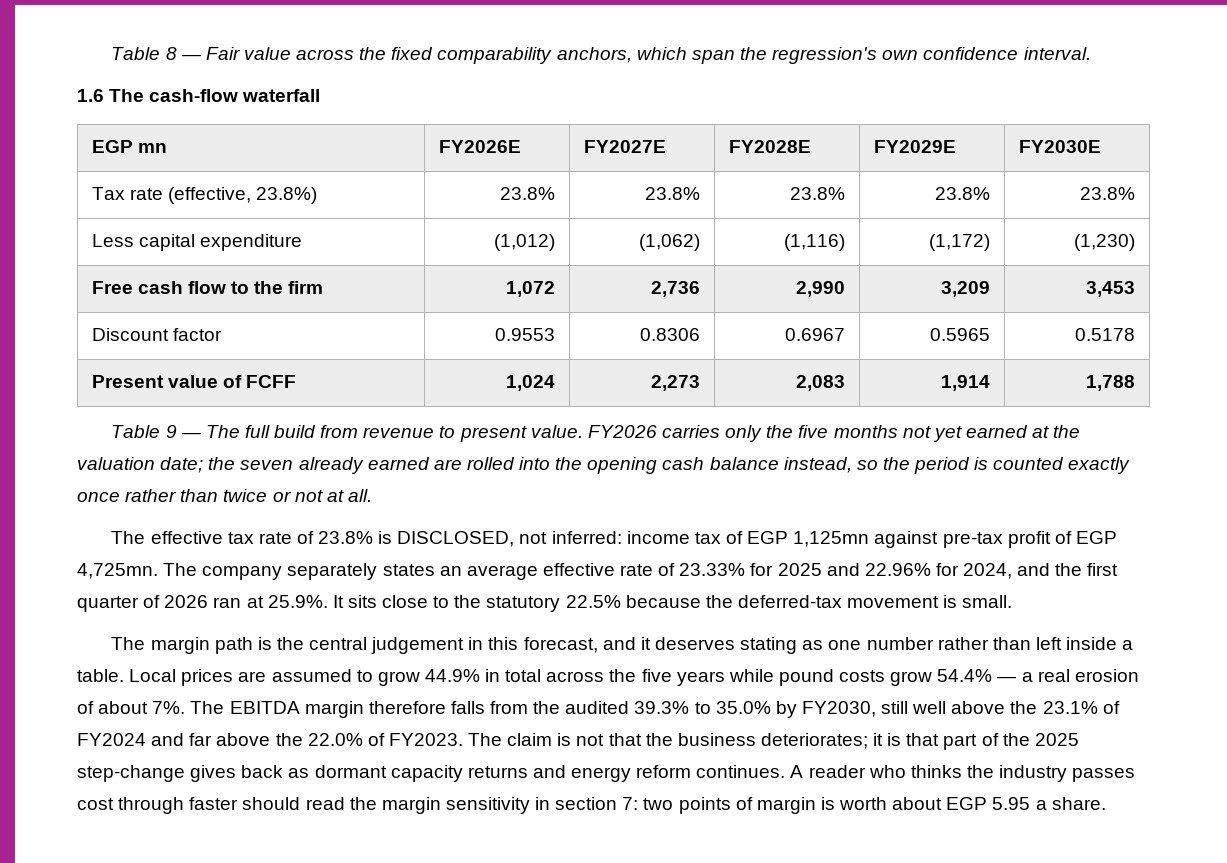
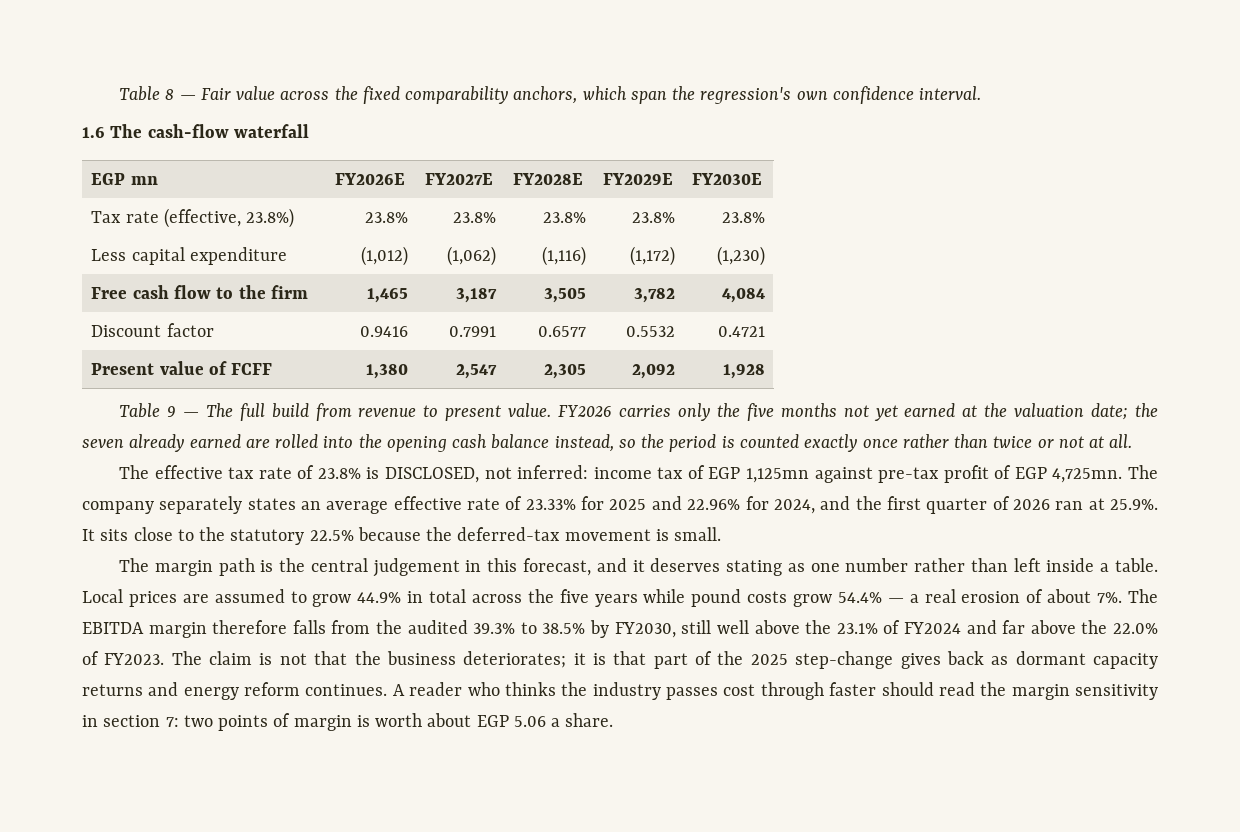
[506,281,556,297] [651,281,701,297] [796,281,846,297] [941,281,991,297] [1086,281,1136,297] [91,328,222,341] [495,328,556,341] [640,328,701,341] [785,328,846,341] [930,328,991,341] [1075,328,1136,341] 1,072 | 2,736 | 2,990 | 3,209 | 3,453 // Discount factor | 0.9553 | 0.8306 | 0.6967 | 0.5965 | 0.5178 -> [366,288,408,303] [455,288,497,303] [543,288,586,303] [633,288,675,303] [721,288,765,303] [91,323,214,337] [359,326,408,337] [448,326,496,337] [537,326,586,337] [625,326,675,337] [717,326,765,337] 1,465 | 3,187 | 3,505 | 3,782 | 4,084 // Discount factor | 0.9416 | 0.7991 | 0.6577 | 0.5532 | 0.4721
[506,375,556,391] [651,375,701,391] [796,375,846,391] [941,375,991,391] [1086,375,1136,391] 1,024 | 2,273 | 2,083 | 1,914 | 1,788 -> [365,364,408,379] [455,364,497,379] [543,364,586,379] [631,364,675,379] [722,364,765,379] 1,380 | 2,547 | 2,305 | 2,092 | 1,928
[715,701,771,714] 35.0% -> [542,623,586,634] 38.5%
[992,797,1031,810] 5.95 -> [513,716,546,727] 5.06

